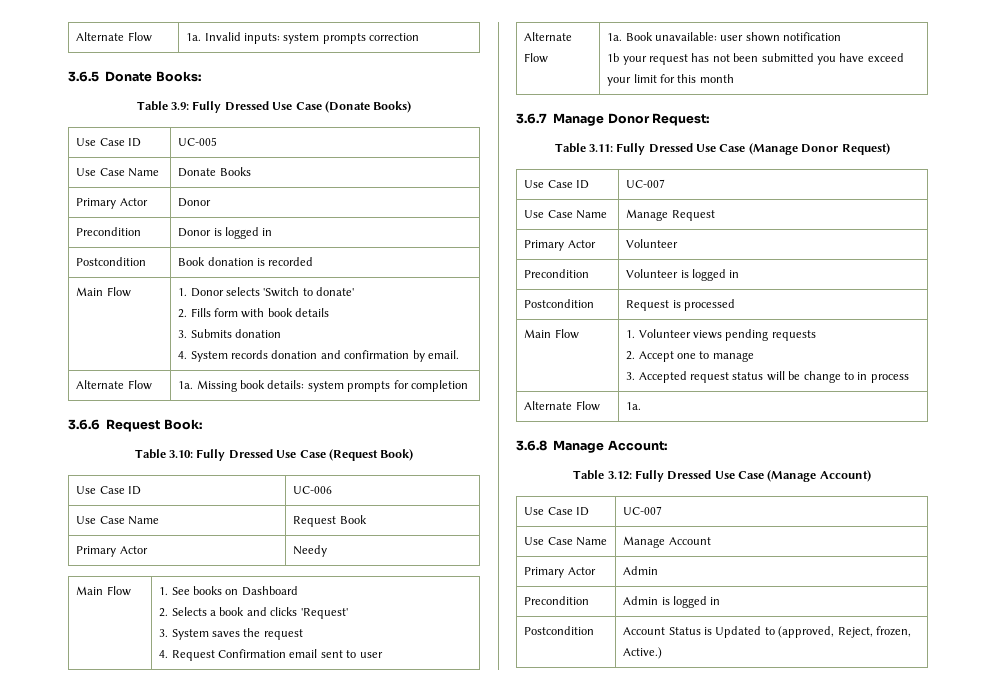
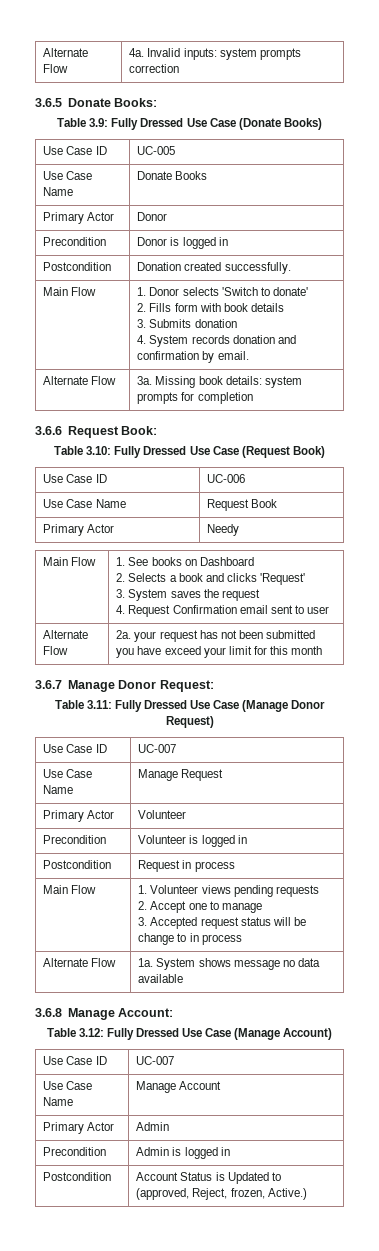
[76,32,152,42] [186,33,202,41] Alternate Flow | 1a. -> [43,48,89,57] [43,64,69,73] [129,48,145,57] Alternate Flow | 4a.
[178,257,314,266] Book donation is recorded -> [137,262,291,274] Donation created successfully.
[178,381,194,389] 1a. -> [137,376,153,385] 3a.
[607,32,842,42] [607,53,620,62] 1a. Book unavailable: user shown notification // 1b -> [116,630,132,639] 2a.
[672,299,736,311] is processed -> [182,860,235,872] in process
(642, 406) none -> [156,958,320,970] [138,974,184,983] System shows message no data available

